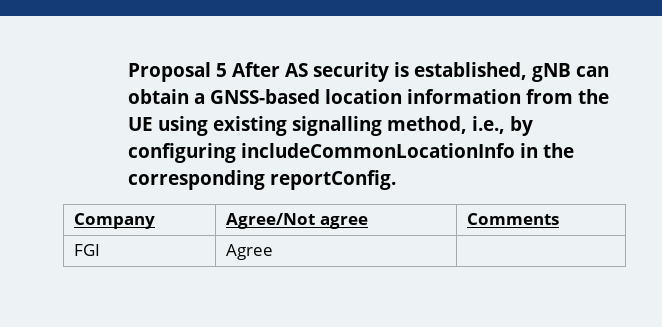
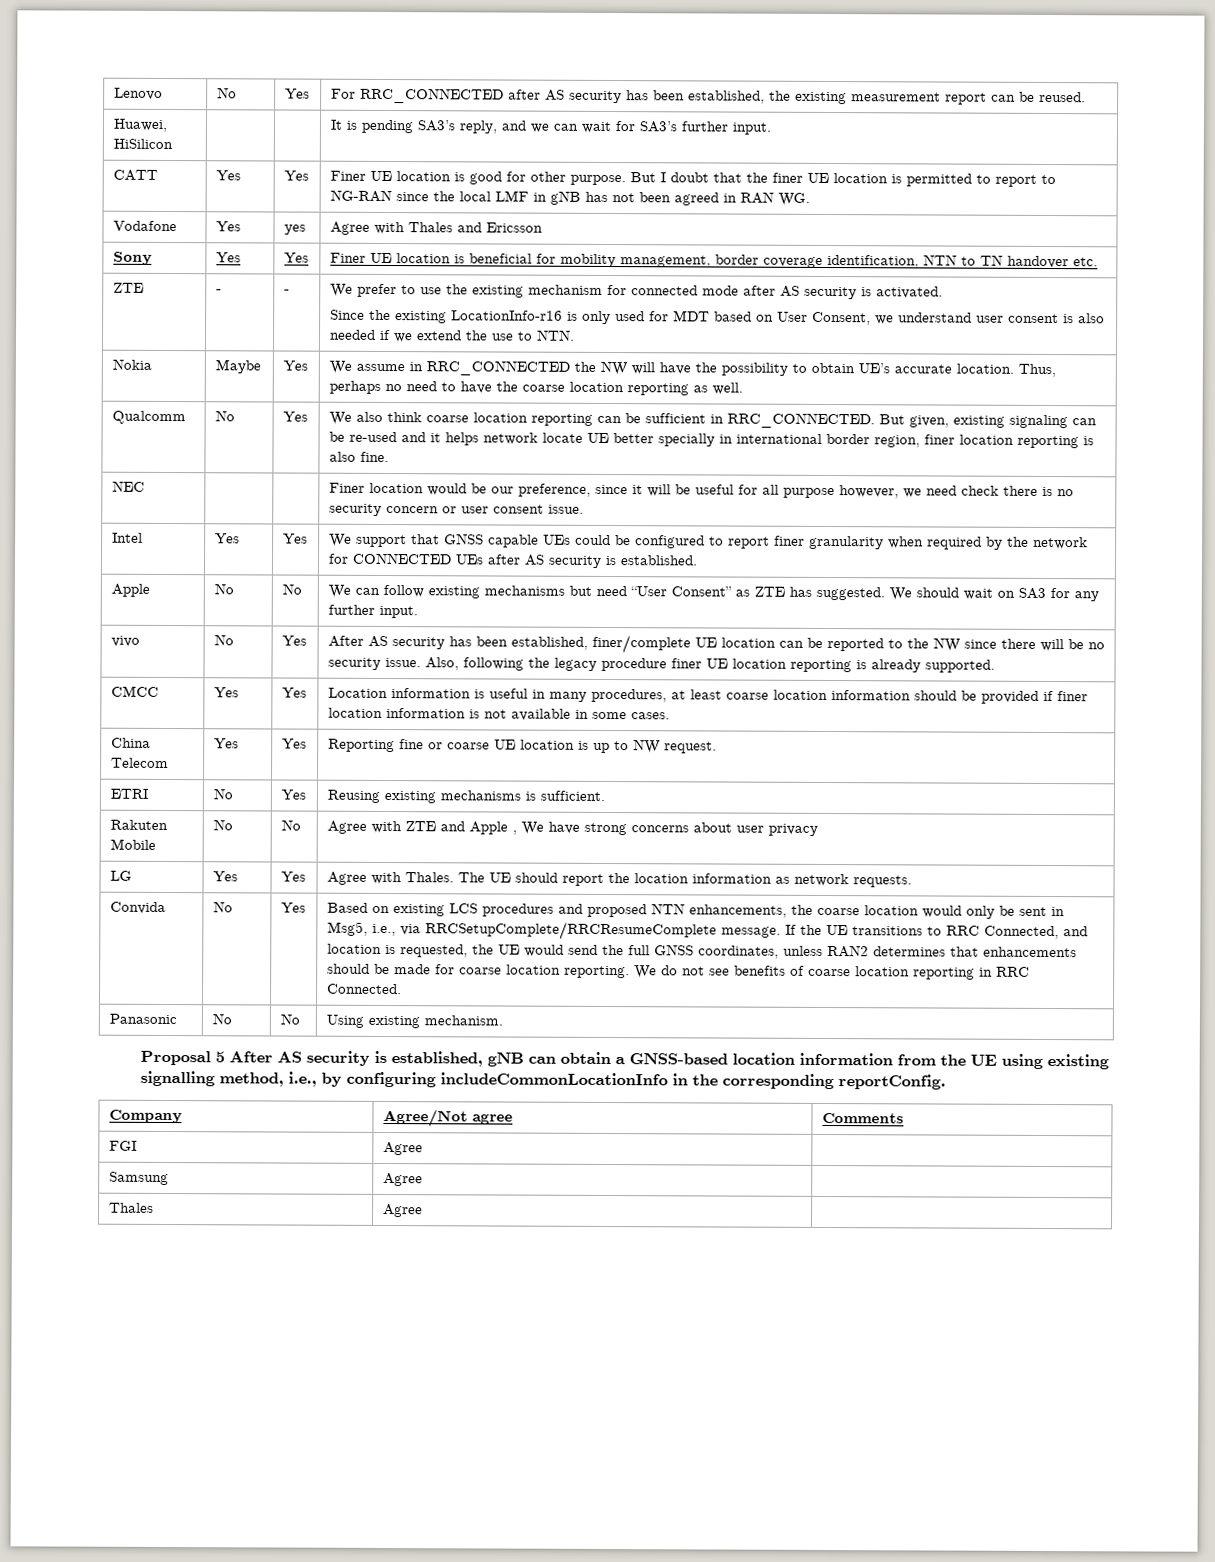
(127, 72) none -> [113,87,163,100] [216,87,237,99] [284,88,310,99] [330,87,1086,105] [112,118,167,132] [112,138,173,150] [329,119,771,135] [112,169,158,181] [215,170,241,181] [283,170,309,181] [329,170,1056,187] [329,189,810,206] [112,220,177,232] [215,221,241,232] [283,224,306,235] [329,221,543,235] [112,251,152,265] [215,252,241,263] [283,252,309,263] [329,252,1098,269] [112,282,144,293] [215,289,222,294] [283,289,290,294] [329,283,943,300] [329,309,1105,326] [328,329,575,343] [111,358,152,370] [214,359,261,374] [282,360,308,371] [328,360,1056,378] [328,380,743,396] [111,410,186,425] [214,410,235,422] [282,411,308,422] [328,411,1097,429] [328,431,1094,449] [328,451,389,463] [111,480,145,492] [328,482,1074,499] [328,503,584,516] [111,532,143,543] [214,533,240,544] [282,533,308,544] [328,533,1088,550] [327,552,698,568] [110,583,150,597] [213,583,234,595] [281,583,302,595] [327,584,1099,602] [327,604,418,619] [110,635,140,647] [213,634,234,646] [281,635,307,646] [327,634,1105,654] [327,657,995,673] [110,685,159,697] [213,687,239,698] [281,687,307,698] [327,687,1088,704] [327,707,670,721] [110,737,151,748] [110,757,169,769] [213,738,239,749] [281,738,307,749] [327,738,717,754] [109,788,148,799] [212,788,233,800] [280,789,306,800] [326,789,605,804] [109,819,168,831] [109,838,156,850] [212,819,233,831] [280,819,301,831] [326,820,818,836] [109,870,132,881] [212,871,238,882] [280,871,306,882] [326,871,912,888] [109,901,166,914] [212,901,233,913] [280,902,306,913] [326,902,1065,919] [326,921,1088,941] [326,943,1077,959] [326,963,1030,980] [326,983,402,995] [108,1013,177,1025] [211,1013,232,1025] [279,1013,300,1025] [325,1014,503,1029] Lenovo | No | Yes | For RRC_CONNECTED after AS security has been established, the existing measurement report can be reused. // Huawei, HiSilicon | | | It is pending SA3’s reply, and we can wait for SA3’s further input. // CATT | Yes | Yes | Finer UE location is good for other purpose. But I doubt that the finer UE location is permitted to report to NG-RAN since the local LMF in gNB has not been agreed in RAN WG. // Vodafone | Yes | yes | Agree with Thales and Ericsson // Sony | Yes | Yes | Finer UE location is beneficial for mobility management, border coverage identification, NTN to TN handover etc. // ZTE | - | - | We prefer to use the existing mechanism for connected mode after AS security is activated. // Since the existing LocationInfo-r16 is only used for MDT based on User Consent, we understand user consent is also needed if we extend the use to NTN. // Nokia | Maybe | Yes | We assume in RRC_CONNECTED the NW will have the possibility to obtain UE’s accurate location. Thus, perhaps no need to have the coarse location reporting as well. // Qualcomm | No | Yes | We also think coarse location reporting can be sufficient in RRC_CONNECTED. But given, existing signaling can be re-used and it helps network locate UE better specially in international border region, finer location reporting is also fine. // NEC | | | Finer location would be our preference, since it will be useful for all purpose however, we need check there is no security concern or user consent issue. // Intel | Yes | Yes | We support that GNSS capable UEs could be configured to report finer granularity when required by the network for CONNECTED UEs after AS security is established. // Apple | No | No | We can follow existing mechanisms but need “User Consent” as ZTE has suggested. We should wait on SA3 for any further input. // vivo | No | Yes | After AS security has been established, finer/complete UE location can be reported to the NW since there will be no security issue. Also, following the legacy procedure finer UE location reporting is already supported. // CMCC | Yes | Yes | Location information is useful in many procedures, at least coarse location information should be provided if finer location information is not available in some cases. // China Telecom | Yes | Yes | Reporting fine or coarse UE location is up to NW request. // ETRI | No | Yes | Reusing existing mechanisms is sufficient. // Rakuten Mobile | No | No | Agree with ZTE and Apple , We have strong concerns about user privacy // LG | Yes | Yes | Agree with Thales. The UE should report the location information as network requests. // Convida | No | Yes | Based on existing LCS procedures and proposed NTN enhancements, the coarse location would only be sent in Msg5, i.e., via RRCSetupComplete/RRCResumeComplete message. If the UE transitions to RRC Connected, and location is requested, the UE would send the full GNSS coordinates, unless RAN2 determines that enhancements should be made for coarse location reporting. We do not see benefits of coarse location reporting in RRC Connected. // Panasonic | No | No | Using existing mechanism. //
(274, 252) none -> [108,1171,169,1186] [382,1172,423,1187] [108,1202,154,1213] [382,1203,423,1218] // Samsung | Agree | // Thales | Agree |

